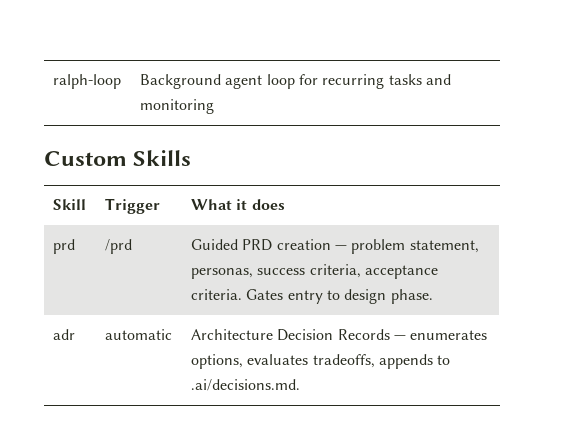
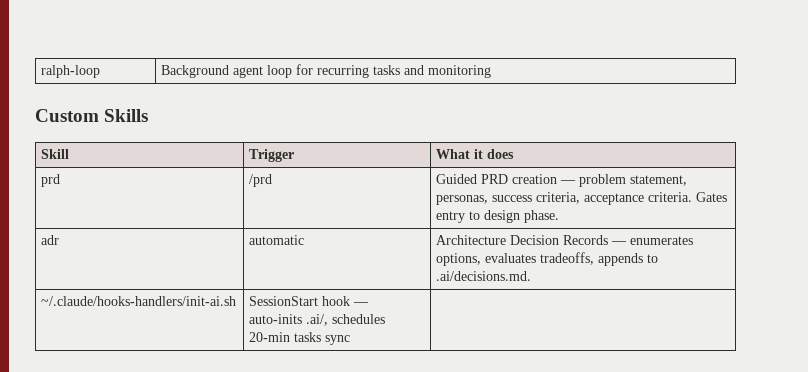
(301, 385) none -> [41,296,237,306] [249,296,370,306] [249,314,386,326] [249,332,351,345] // ~/.claude/hooks-handlers/init-ai.sh | SessionStart hook — auto-inits .ai/, schedules 20-min tasks sync |

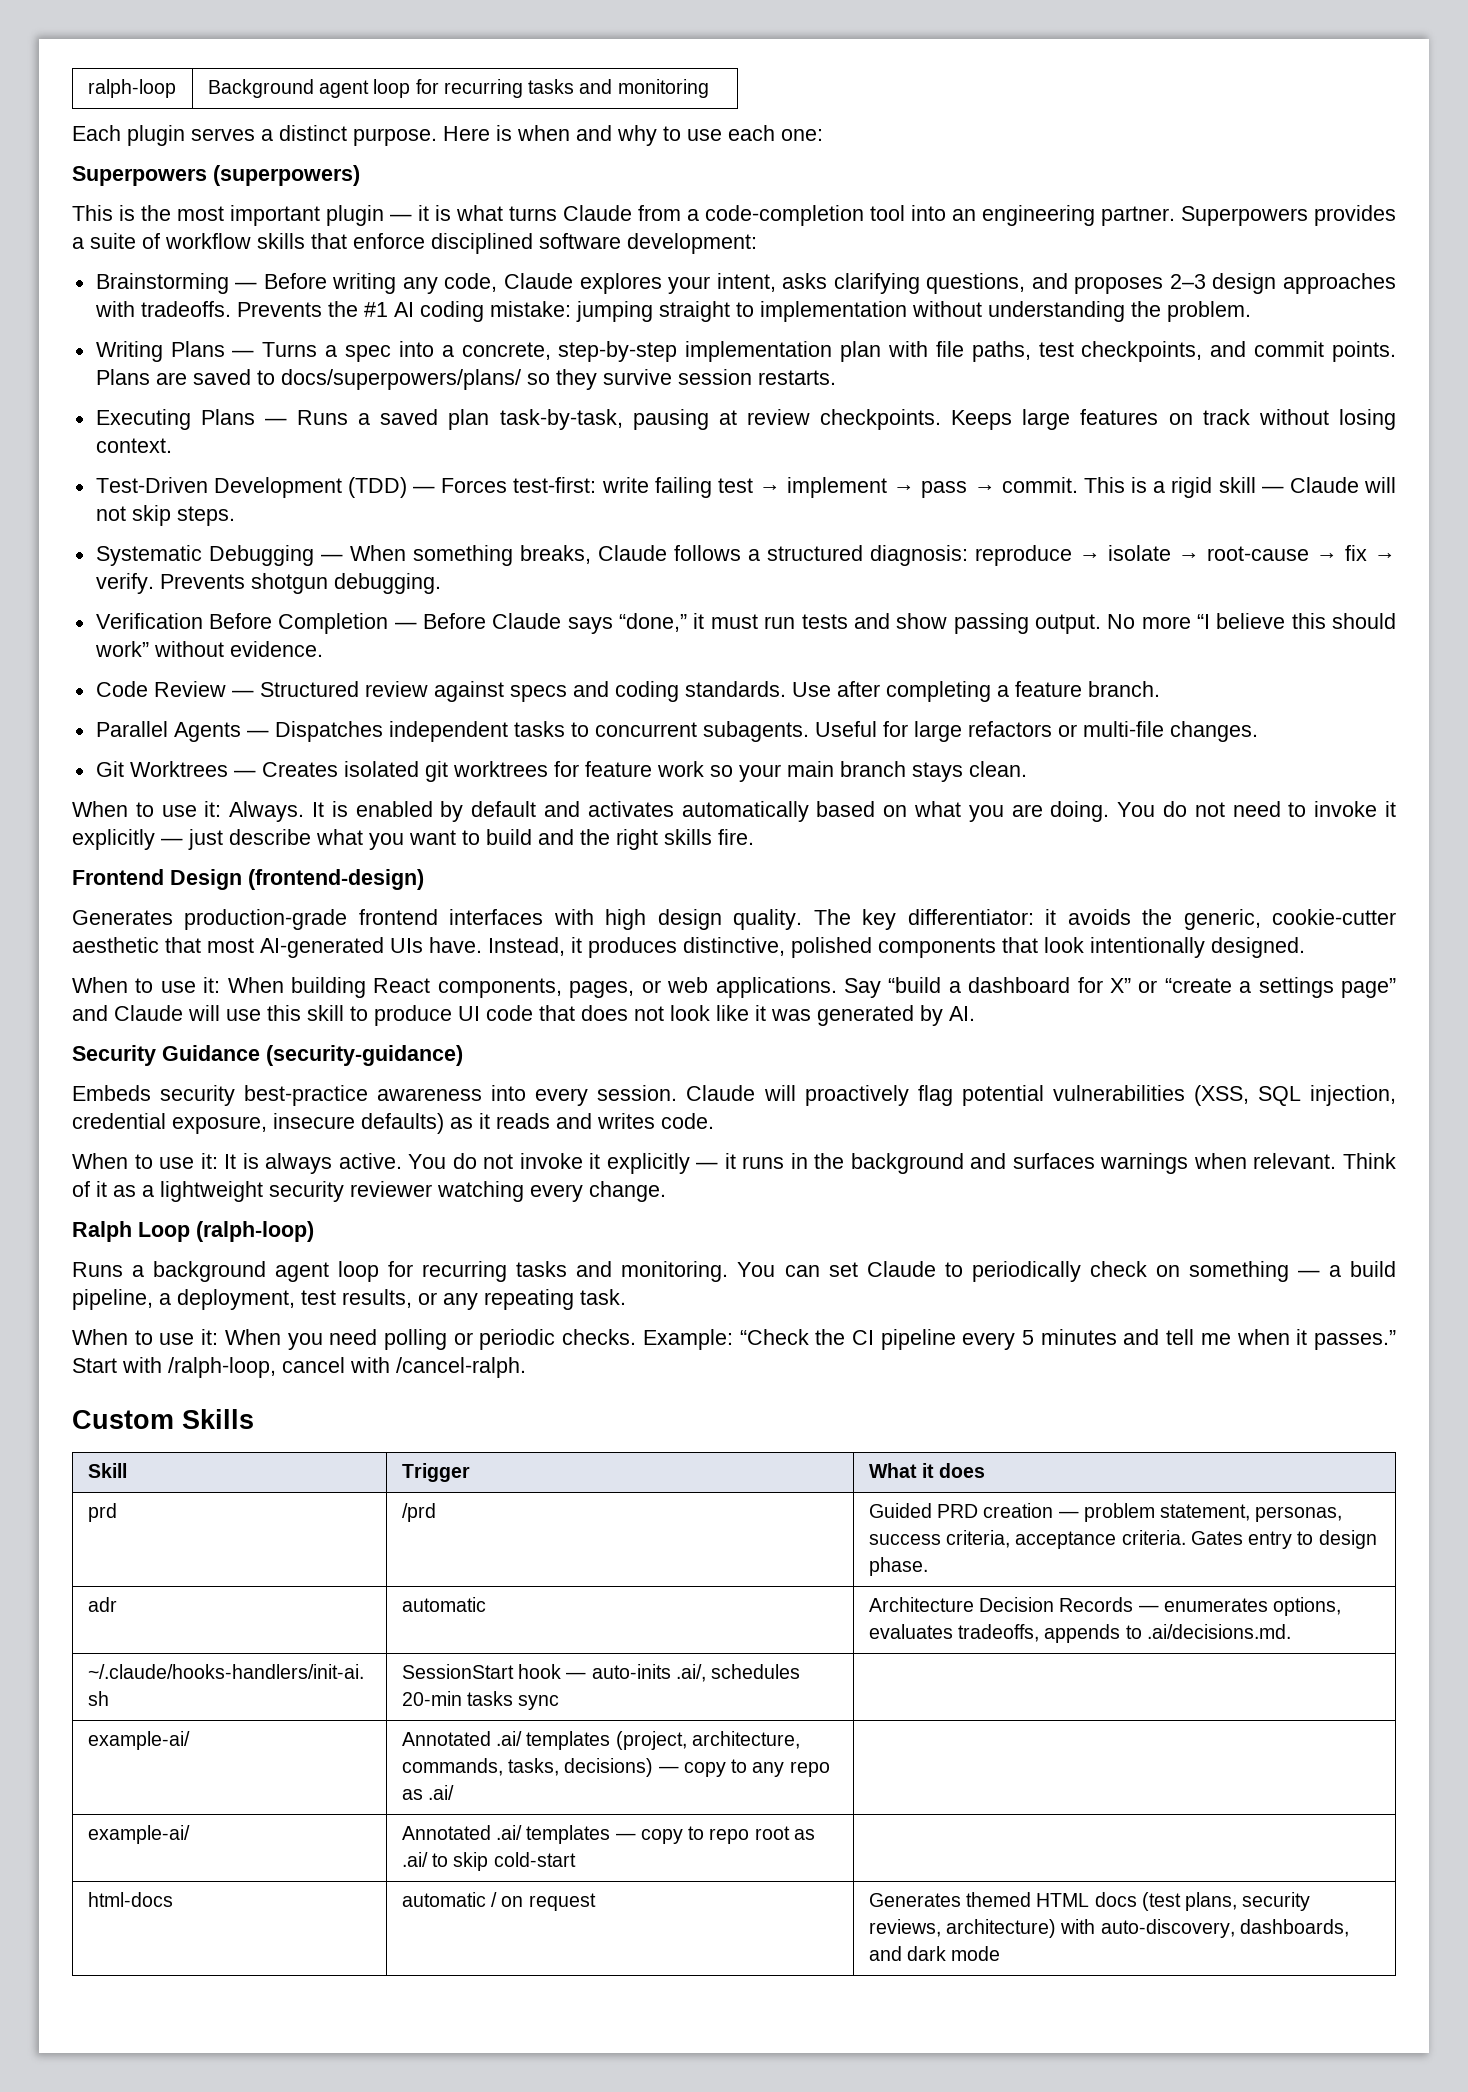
(492, 71) none -> [72,125,823,146] [72,165,360,186] [72,205,1396,226] [72,233,757,254] [95,273,1396,294] [94,301,1251,322] [95,341,1396,362] [95,369,836,390] [95,409,1396,430] [95,438,172,453] [95,477,1396,498] [95,505,235,526] [95,545,1396,566] [95,573,441,594] [95,613,1396,634] [94,641,323,657] [95,681,1160,702] [95,721,1258,742] [95,761,1027,782] [72,801,1396,822] [72,829,754,850] [72,869,424,890] [72,909,1397,930] [72,937,1305,958] [72,977,1397,998] [72,1005,975,1026] [72,1045,463,1066] [72,1085,1396,1106] [72,1113,714,1134] [72,1153,1396,1174] [72,1181,666,1202] [72,1221,314,1242] [72,1261,1396,1282] [72,1289,626,1310] [72,1329,1396,1350] [72,1357,526,1378] // Each plugin serves a distinct purpose. Here is when and why to use each one: // Superpowers (superpowers) // This is the most important plugin — it is what turns Claude from a code-completion tool into an engineering partner. Superpowers provides a suite of workflow skills that enforce disciplined software development: // Brainstorming — Before writing any code, Claude explores your intent, asks clarifying questions, and proposes 2–3 design approaches with tradeoffs. Prevents the #1 AI coding mistake: jumping straight to implementation without understanding the problem. // Writing Plans — Turns a spec into a concrete, step-by-step implementation plan with file paths, test checkpoints, and commit points. Plans are saved to docs/superpowers/plans/ so they survive session restarts. // Executing Plans — Runs a saved plan task-by-task, pausing at review checkpoints. Keeps large features on track without losing context. // Test-Driven Development (TDD) — Forces test-first: write failing test → implement → pass → commit. This is a rigid skill — Claude will not skip steps. // Systematic Debugging — When something breaks, Claude follows a structured diagnosis: reproduce → isolate → root-cause → fix → verify. Prevents shotgun debugging. // Verification Before Completion — Before Claude says “done,” it must run tests and show passing output. No more “I believe this should work” without evidence. // Code Review — Structured review against specs and coding standards. Use after completing a feature branch. // Parallel Agents — Dispatches independent tasks to concurrent subagents. Useful for large refactors or multi-file changes. // Git Worktrees — Creates isolated git worktrees for feature work so your main branch stays clean. // When to use it: Always. It is enabled by default and activates automatically based on what you are doing. You do not need to invoke it explicitly — just describe what you want to build and the right skills fire. // Frontend Design (frontend-design) // Generates production-grade frontend interfaces with high design quality. The key differentiator: it avoids the generic, cookie-cutter aesthetic that most AI-generated UIs have. Instead, it produces distinctive, polished components that look intentionally designed. // When to use it: When building React components, pages, or web applications. Say “build a dashboard for X” or “create a settings page” and Claude will use this skill to produce UI code that does not look like it was generated by AI. // Security Guidance (security-guidance) // Embeds security best-practice awareness into every session. Claude will proactively flag potential vulnerabilities (XSS, SQL injection, credential exposure, insecure defaults) as it reads and writes code. // When to use it: It is always active. You do not invoke it explicitly — it runs in the background and surfaces warnings when relevant. Think of it as a lightweight security reviewer watching every change. // Ralph Loop (ralph-loop) // Runs a background agent loop for recurring tasks and monitoring. You can set Claude to periodically check on something — a build pipeline, a deployment, test results, or any repeating task. // When to use it: When you need polling or periodic checks. Example: “Check the CI pipeline every 5 minutes and tell me when it passes.” Start with /ralph-loop, cancel with /cancel-ralph.
(351, 340) none -> [87,1731,190,1750] [401,1731,800,1750] [401,1758,830,1777] [401,1785,455,1800] [87,1825,190,1844] [401,1825,815,1844] [401,1852,576,1871] [87,1892,173,1907] [401,1892,596,1911] [868,1892,1311,1911] [868,1919,1349,1938] [868,1946,1001,1961] // example-ai/ | Annotated .ai/ templates (project, architecture, commands, tasks, decisions) — copy to any repo as .ai/ | // example-ai/ | Annotated .ai/ templates — copy to repo root as .ai/ to skip cold-start | // html-docs | automatic / on request | Generates themed HTML docs (test plans, security reviews, architecture) with auto-discovery, dashboards, and dark mode

